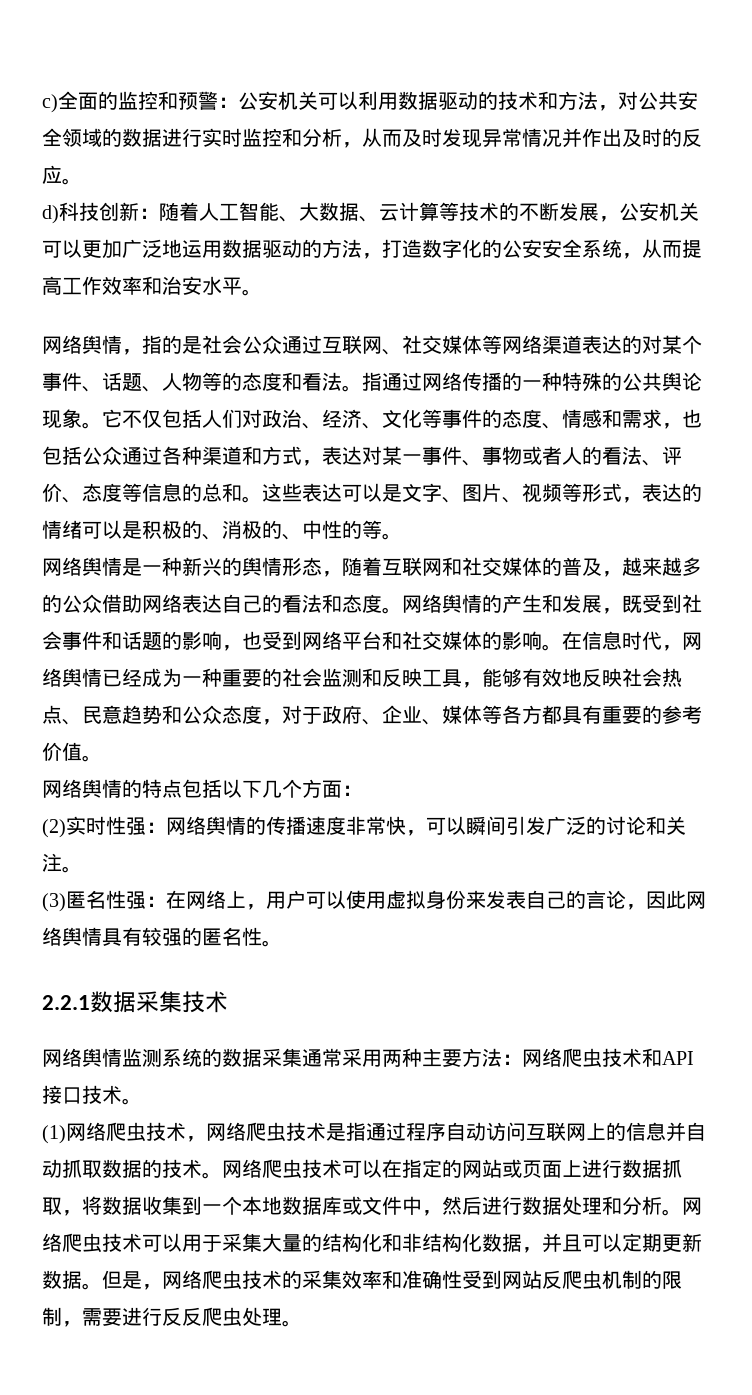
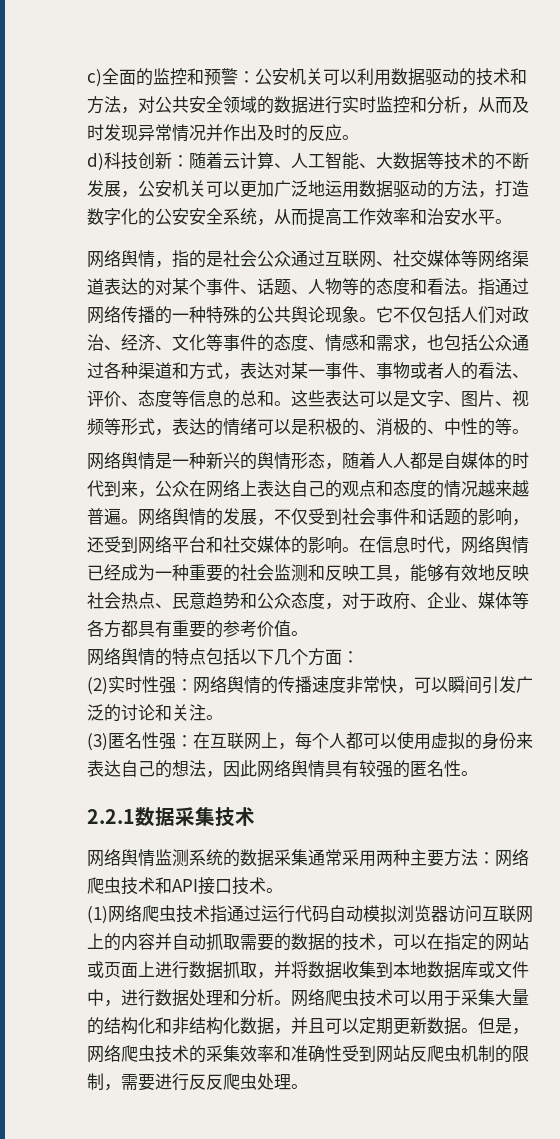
(199, 211) none -> [223,152,291,169] 云计算、
[359,202,439,222] 、云计算 -> (427, 161) none
[382,557,702,577] [42,594,642,614] 互联网和社交媒体的普及，越来越多的公众借助网络表达自己的看法和态度。网络舆情的产生和发展，既 -> [376,452,529,470] [87,480,529,498] [87,508,308,526] 人人都是自媒体的时代到来，公众在网络上表达自己的观点和态度的情况越来越普遍。网络舆情的发展，不仅
[242,631,262,650] 也 -> [87,536,104,553] 还
[186,890,626,910] 网络上，用户可以使用虚拟身份来发表自己的言论 -> [210,731,533,750] [87,760,206,778] 互联网上，每个人都可以使用虚拟的身份来表达自己的想法
[186,1122,486,1142] ，网络爬虫技术是指通过程序自动 -> [210,905,448,923] 指通过运行代码自动模拟浏览器
[626,1122,666,1141] 信息 -> [121,933,155,951] 内容
(102, 1169) none -> [240,933,291,951] 需要的
[202,1159,342,1179] 。网络爬虫技术 -> [376,944,393,951] ，
(82, 1213) none -> [274,961,291,978] 并
[202,1196,242,1215] 一个 -> (393, 969) none
[442,1196,482,1215] 然后 -> (121, 1003) none

